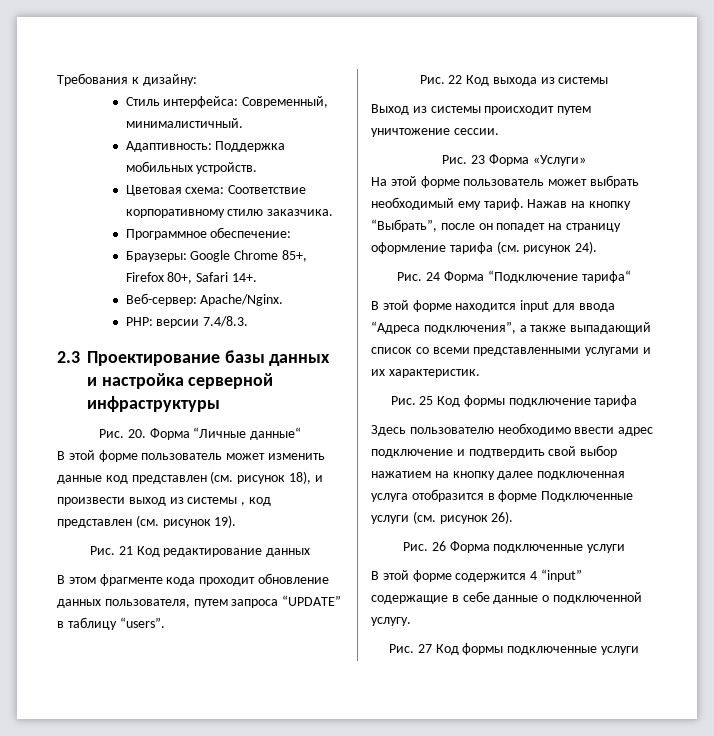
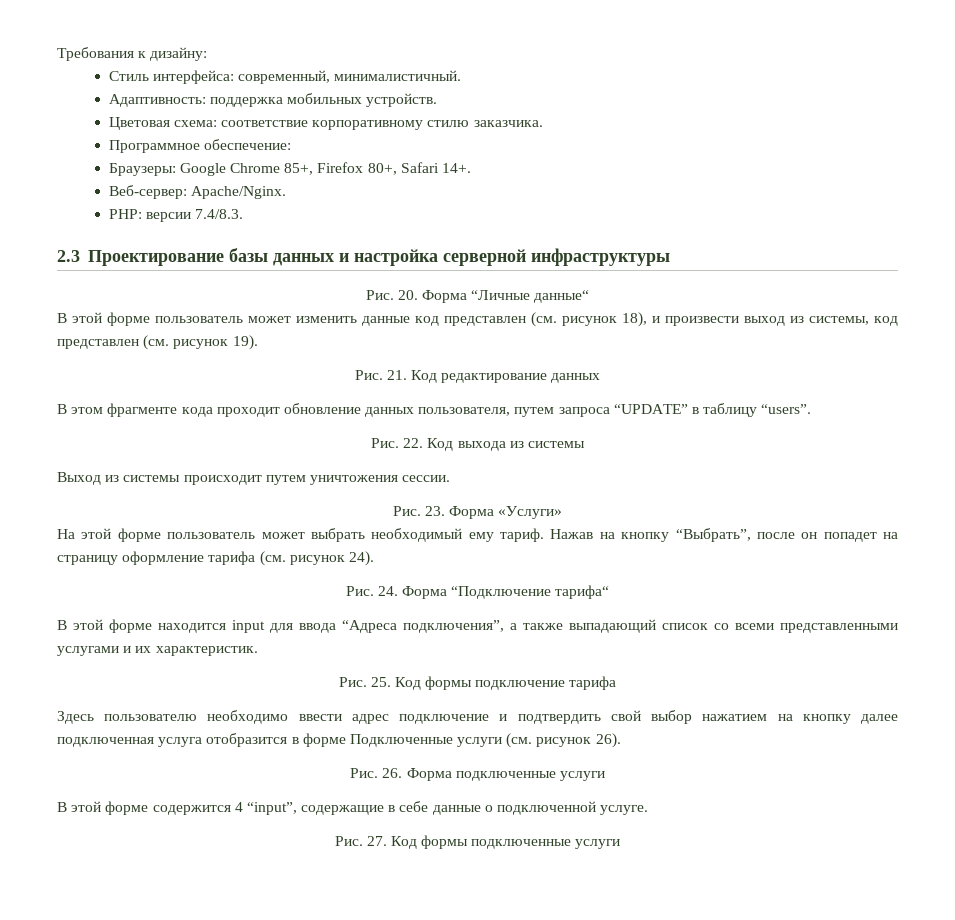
[242,96,329,108] Современный, -> [238,70,331,84] современный,
[215,141,286,152] Поддержка -> [209,97,283,107] поддержка
[228,185,307,194] Соответствие -> [221,120,309,127] соответствие
[187,497,246,506] системы , -> [809,316,869,325] системы,
[118,546,133,555] 21 -> [386,370,407,380] 21.
[448,75,463,84] 22 -> [403,438,424,448] 22.
[371,128,450,137] уничтожение -> [309,475,398,485] уничтожения
[471,155,486,164] 23 -> [424,506,445,516] 23.
[426,272,441,281] 24 -> [377,586,398,596] 24.
[419,396,434,405] 25 -> [370,677,391,687] 25.
[431,541,446,551] 26 -> [382,768,403,778] 26.
[540,569,582,582] “input” -> [246,802,297,815] “input”,
[371,617,411,626] [389,644,432,653] услугу. // Риc. 27 -> [600,805,649,815] [334,836,387,846] услуге. // Риc. 27.

